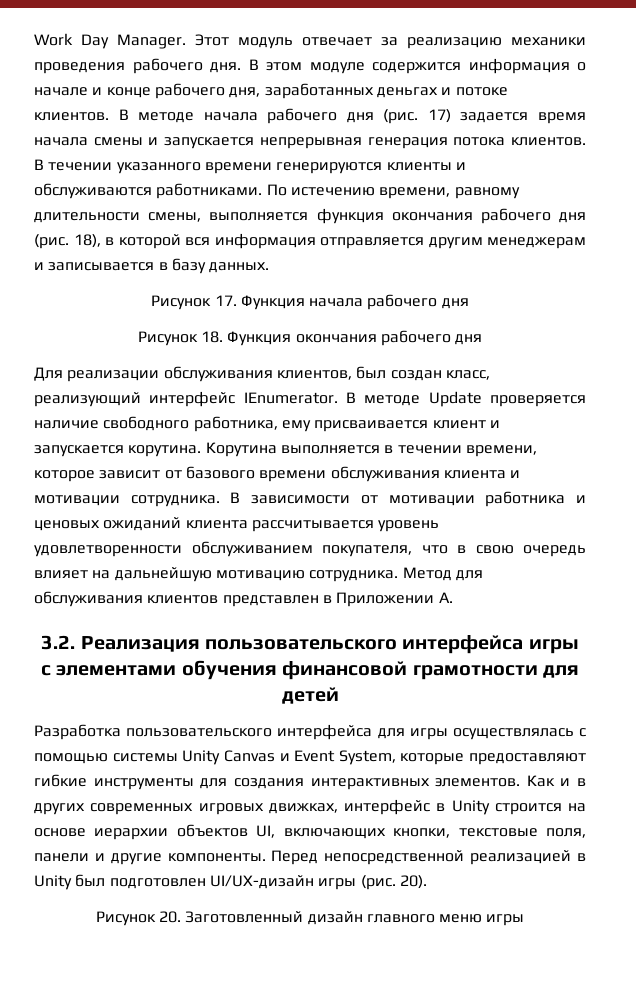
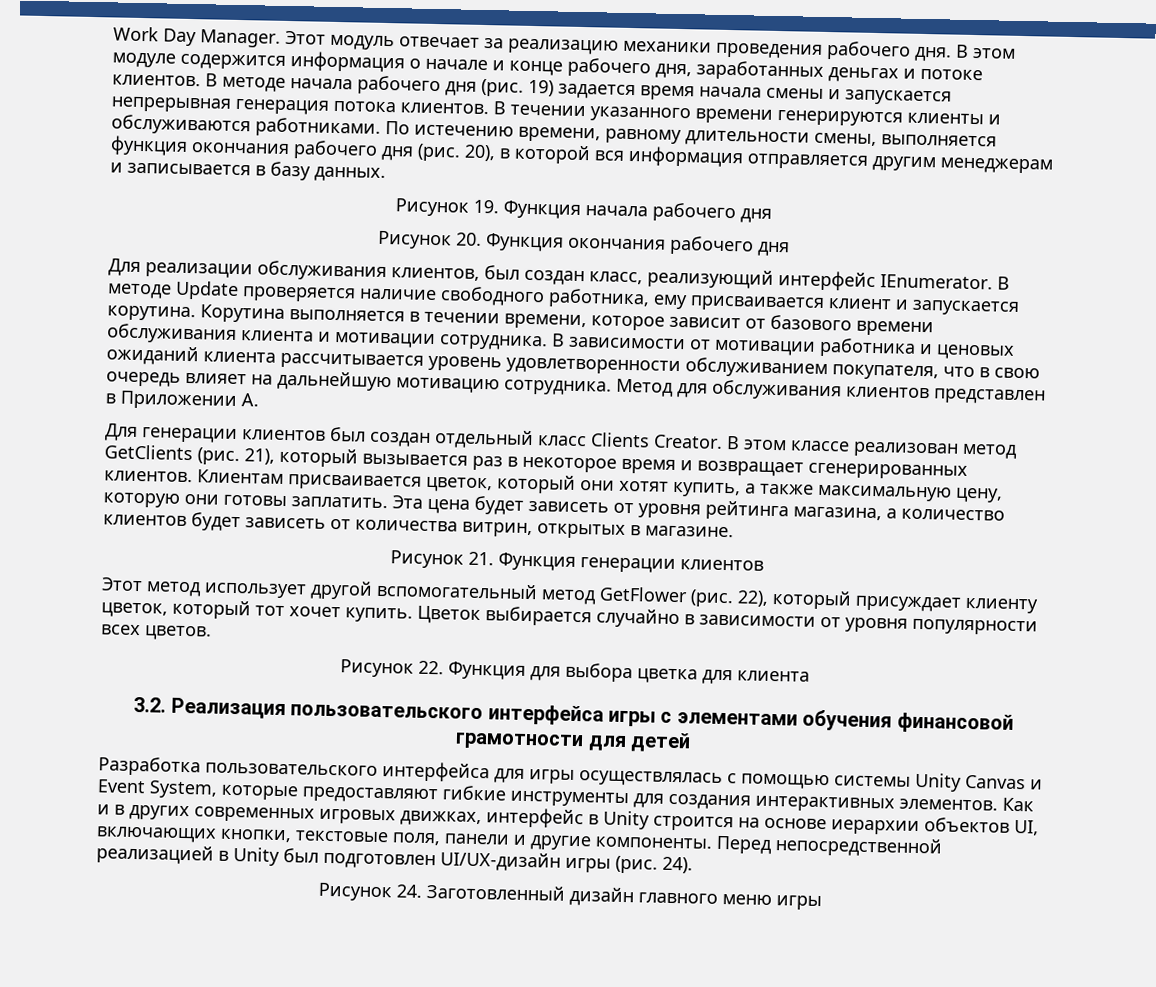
[427,109,451,123] 17) -> [528,79,554,97] 19)
[73,234,101,248] 18), -> [464,144,496,162] 20),
[214,295,237,306] 17. -> [473,199,499,214] 19.
[201,331,224,343] 18. -> [455,232,482,246] 20.
(453, 597) none -> [104,423,1018,459] [104,444,968,480] [104,469,1003,503] [103,492,1005,521] [103,512,734,539] [389,550,764,574] [101,577,1038,614] [101,599,1038,636] [101,624,212,641] [339,659,810,685] // Для генерации клиентов был создан отдельный класс Clients Creator. В этом классе реализован метод GetClients (рис. 21), который вызывается раз в некоторое время и возвращает сгенерированных клиентов. Клиентам присваивается цветок, который они хотят купить, а также максимальную цену, которую они готовы заплатить. Эта цена будет зависеть от уровня рейтинга магазина, а количество клиентов будет зависеть от количества витрин, открытых в магазине. // Рисунок 21. Функция генерации клиентов // Этот метод использует другой вспомогательный метод GetFlower (рис. 22), который присуждает клиенту цветок, который тот хочет купить. Цветок выбирается случайно в зависимости от уровня популярности всех цветов. // Рисунок 22. Функция для выбора цветка для клиента
[399,875,427,889] [95,911,181,926] 20). // Рисунок 20. -> [662,856,693,874] [317,882,422,902] 24). // Рисунок 24.

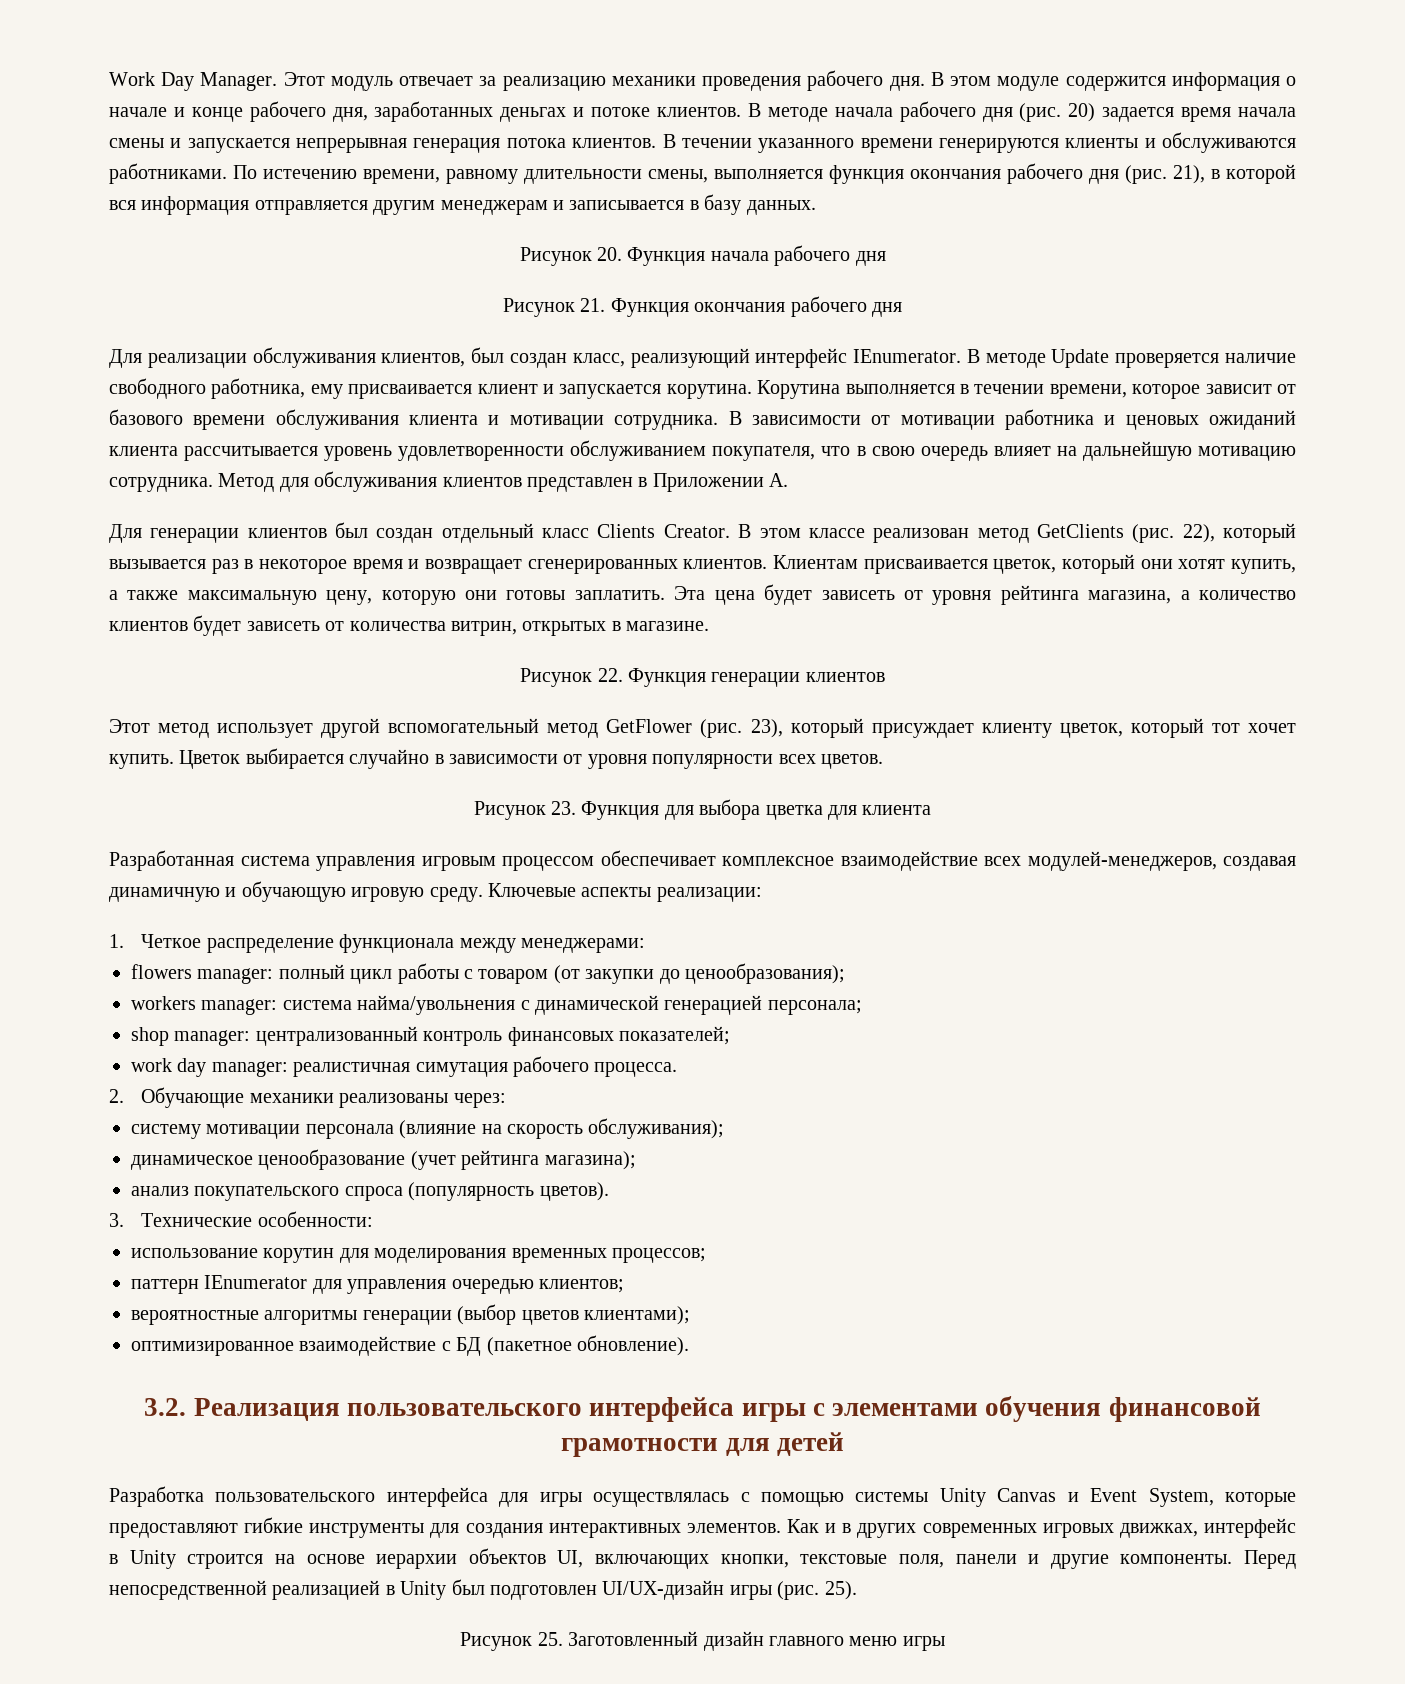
[528,79,554,97] 19) -> [1068,103,1096,122] 20)
[464,144,496,162] 20), -> [1173,165,1205,184] 21),
[473,199,499,214] 19. -> [596,247,622,261] 20.
[455,232,482,246] 20. -> [580,298,606,312] 21.
[244,448,275,465] 21), -> [1182,524,1215,543] 22),
[467,551,494,566] 21. -> [597,668,623,682] 22.
[737,590,769,607] 22), -> [750,719,783,738] 23),
[417,660,444,675] 22. -> [551,801,576,815] 23.
(810, 676) none -> [109,850,1296,871] [109,881,762,902] [109,934,646,953] [131,963,845,984] [131,995,862,1015] [131,1026,730,1046] [131,1056,678,1077] [109,1087,506,1108] [131,1118,725,1139] [131,1149,636,1170] [131,1182,609,1201] [109,1211,373,1227] [131,1248,706,1263] [131,1275,624,1294] [131,1304,690,1325] [131,1335,689,1356] // Разработанная система управления игровым процессом обеспечивает комплексное взаимодействие всех модулей-менеджеров, создавая динамичную и обучающую игровую среду. Ключевые аспекты реализации: // 1. Четкое распределение функционала между менеджерами: // flowers manager: полный цикл работы с товаром (от закупки до ценообразования); // workers manager: система найма/увольнения с динамической генерацией персонала; // shop manager: централизованный контроль финансовых показателей; // work day manager: реалистичная симутация рабочего процесса. // 2. Обучающие механики реализованы через: // систему мотивации персонала (влияние на скорость обслуживания); // динамическое ценообразование (учет рейтинга магазина); // анализ покупательского спроса (популярность цветов). // 3. Технические особенности: // использование корутин для моделирования временных процессов; // паттерн IEnumerator для управления очередью клиентов; // вероятностные алгоритмы генерации (выбор цветов клиентами); // оптимизированное взаимодействие с БД (пакетное обновление).
[662,856,693,874] [317,882,422,902] 24). // Рисунок 24. -> [824,1581,857,1600] [460,1632,563,1651] 25). // Рисунок 25.

